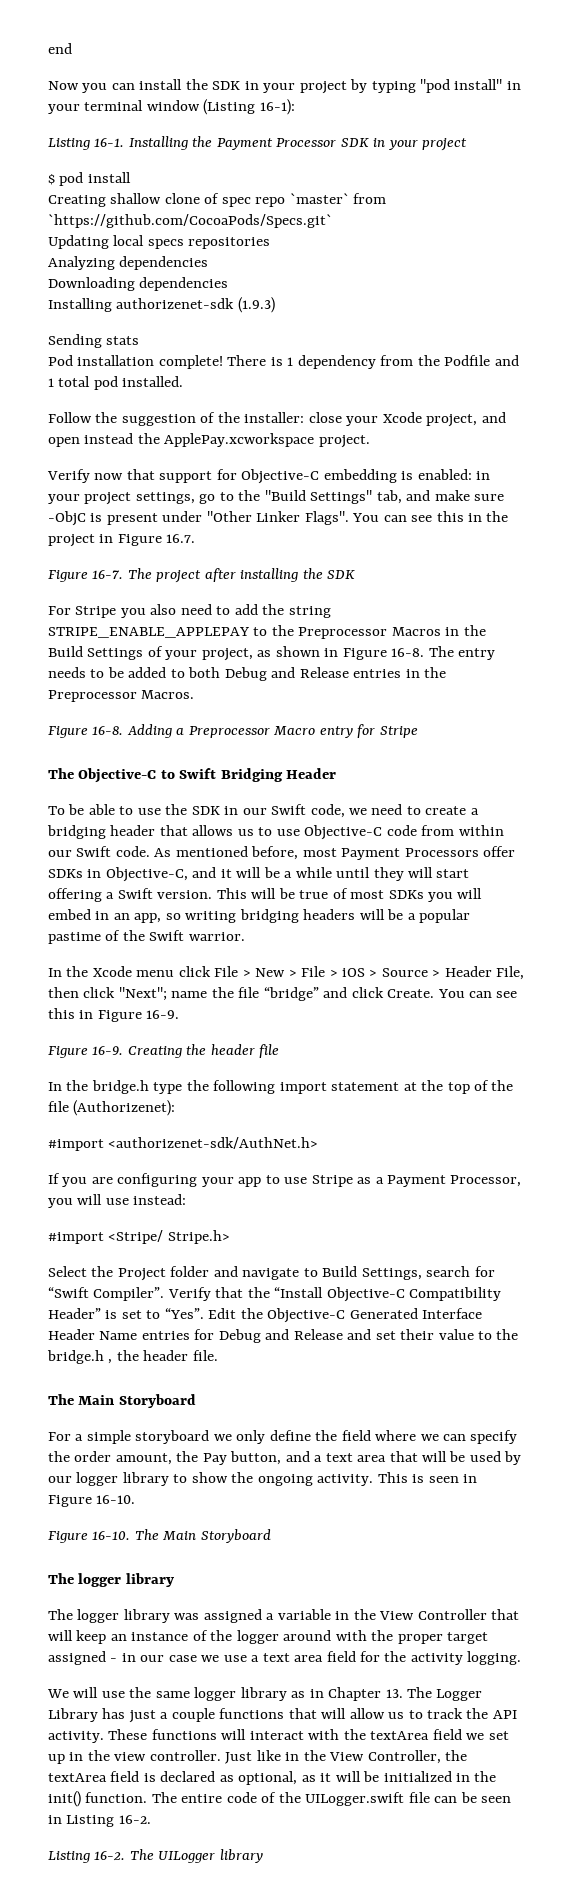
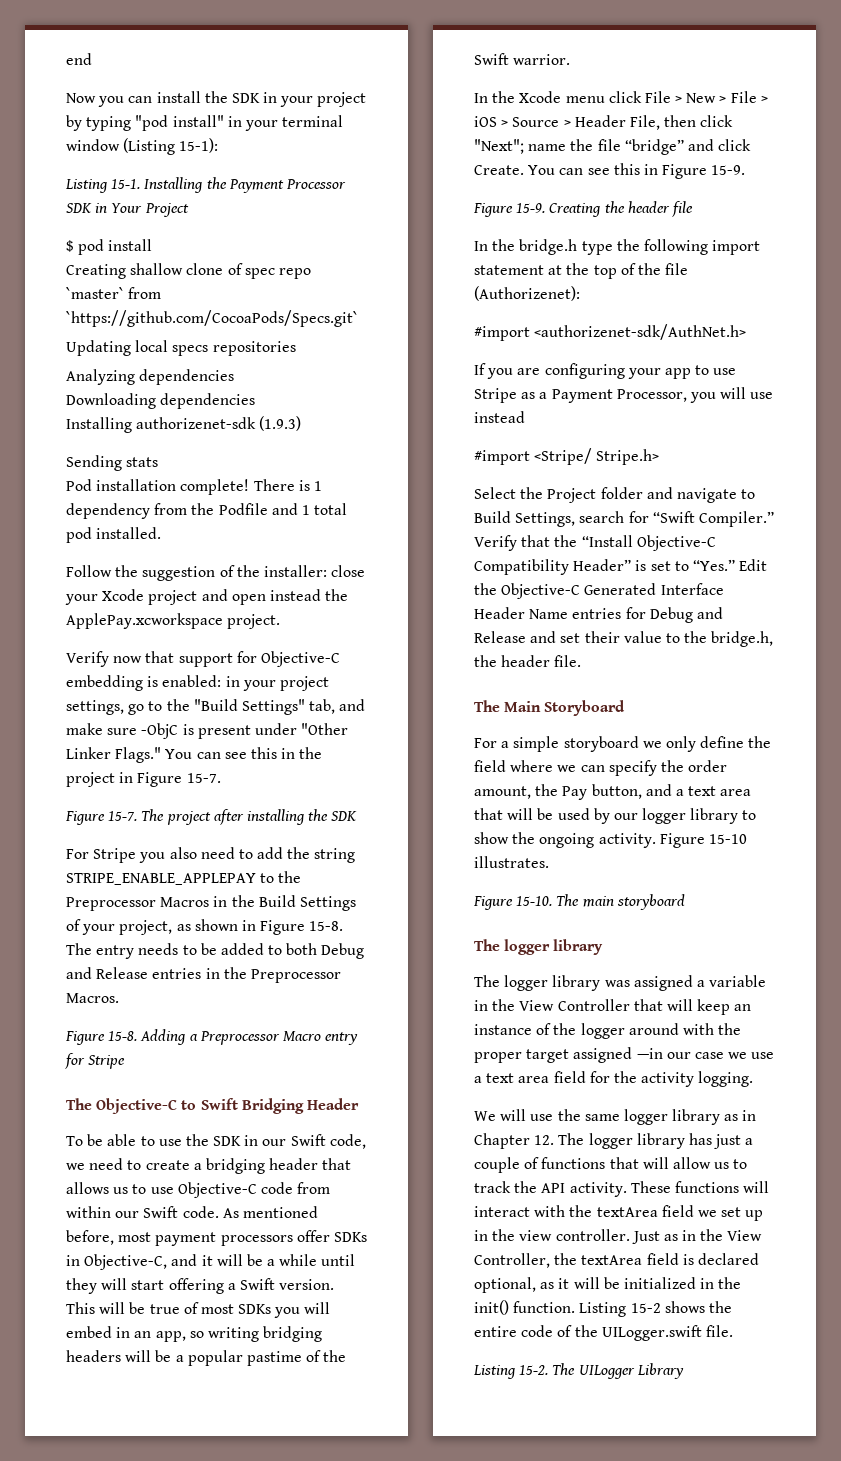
[259,99,295,115] [48,138,125,150] 16-1): // Listing 16-1. -> [179,138,219,153] [65,179,141,193] 15-1): // Listing 15-1.
[388,138,468,151] your project -> [111,203,189,217] Your Project
[426,414,478,427] project, -> [148,590,198,605] project
[304,511,349,525] Flags". -> [115,747,162,763] Flags."
[166,534,196,543] [48,570,124,582] 16.7. // Figure 16-7. -> [186,773,221,783] [65,811,138,825] 15-7. // Figure 15-7.
[391,648,425,657] 16-8. -> [309,921,344,931] 15-8.
[92,726,124,735] 16-8. -> [108,1031,138,1041] 15-8.
[341,848,479,860] Payment Processors -> [155,1232,293,1246] payment processors
[146,1010,180,1019] [48,1046,124,1058] 16-9. // Figure 16-9. -> [711,165,746,175] [473,203,546,217] 15-9. // Figure 15-9.
[133,1194,187,1205] instead: -> [474,411,525,423] instead
[93,1287,165,1301] Compiler”. -> [698,511,774,527] Compiler.”
[164,1308,204,1319] “Yes”. -> [692,559,735,571] “Yes.”
[47,1350,113,1364] bridge.h , -> [711,631,774,647] bridge.h,
[377,1472,478,1483] [48,1495,136,1507] [48,1529,271,1543] This is seen in Figure 16-10. // Figure 16-10. The Main Storyboard -> [659,833,747,848] [474,856,549,868] [473,894,685,910] Figure 15-10 illustrates. // Figure 15-10. The main storyboard
[110,1653,136,1662] - in -> [636,1048,663,1059] —in
[385,1687,483,1701] [48,1708,98,1722] 13. The Logger Library -> [534,1133,685,1149] 12. The logger library
(215, 1715) none -> [524,1157,540,1169] of
[256,1750,281,1761] like -> [663,1234,678,1241] as
[219,1775,234,1782] as -> (759, 1259) none
[151,1792,177,1803] The -> [579,1301,732,1317] Listing 15-2 shows the
[408,1792,512,1803] [48,1815,151,1827] [48,1851,126,1863] file can be seen in Listing 16-2. // Listing 16-2. -> [705,1325,733,1337] [473,1365,549,1379] file. // Listing 15-2.
[219,1849,263,1863] library -> [636,1363,684,1379] Library

